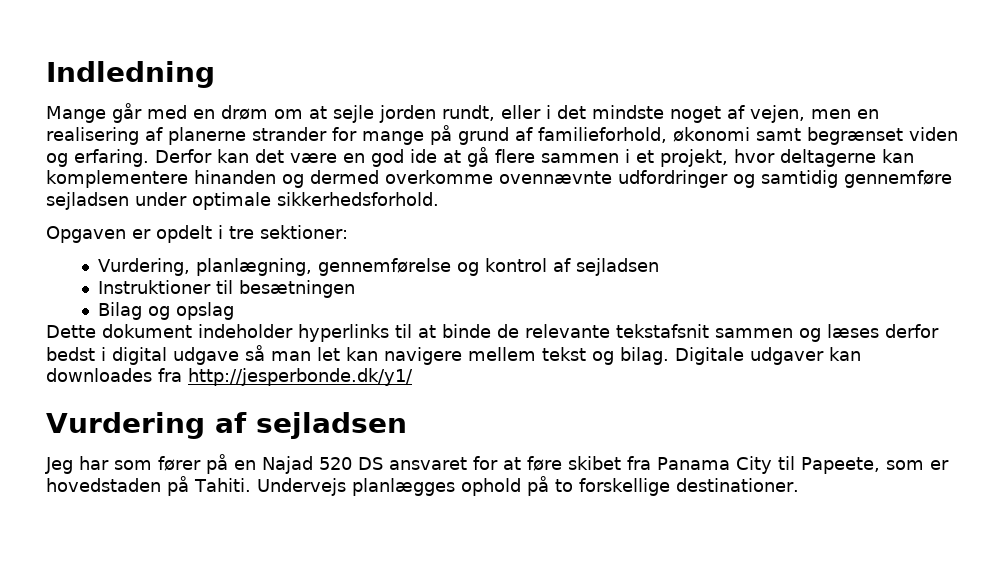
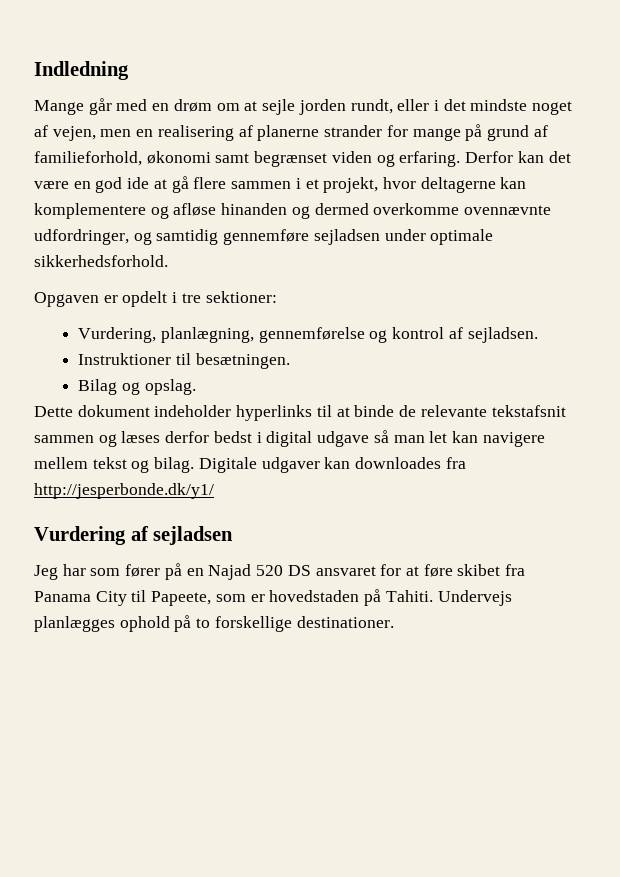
(188, 179) none -> [150,203,217,219] og afløse
[618,170,728,188] udfordringer -> [34,229,129,245] udfordringer,
[576,258,660,276] sejladsen -> [467,327,538,343] sejladsen.
[239,280,356,298] besætningen -> [195,353,290,369] besætningen.
[176,302,235,320] opslag -> [144,379,196,395] opslag.

